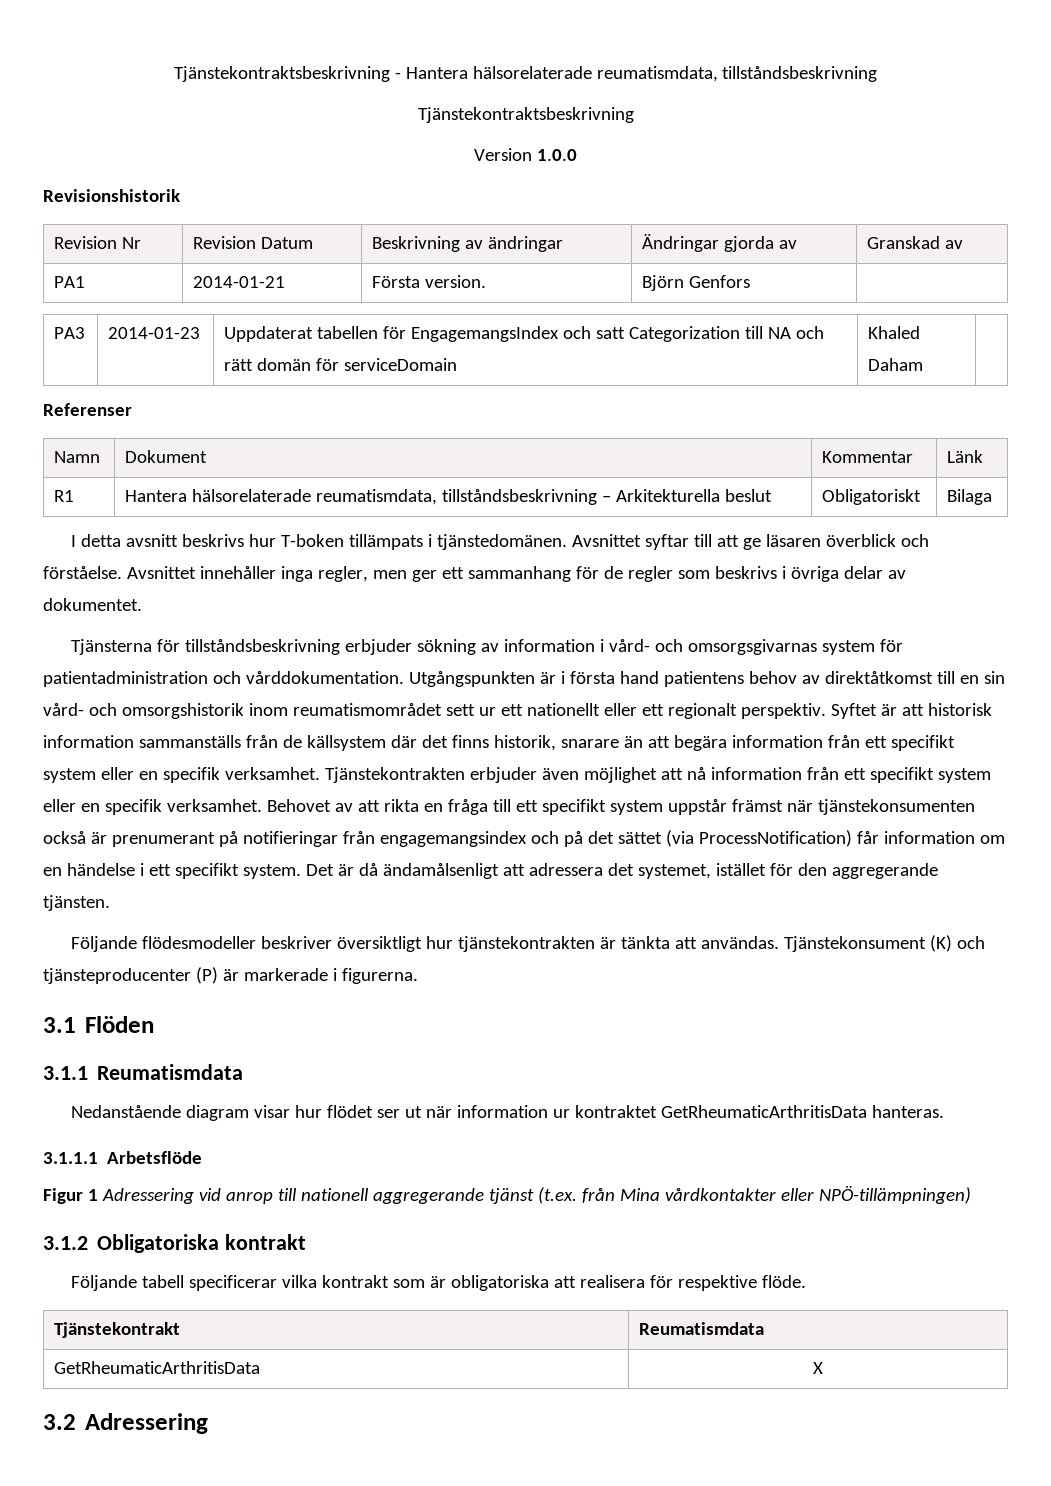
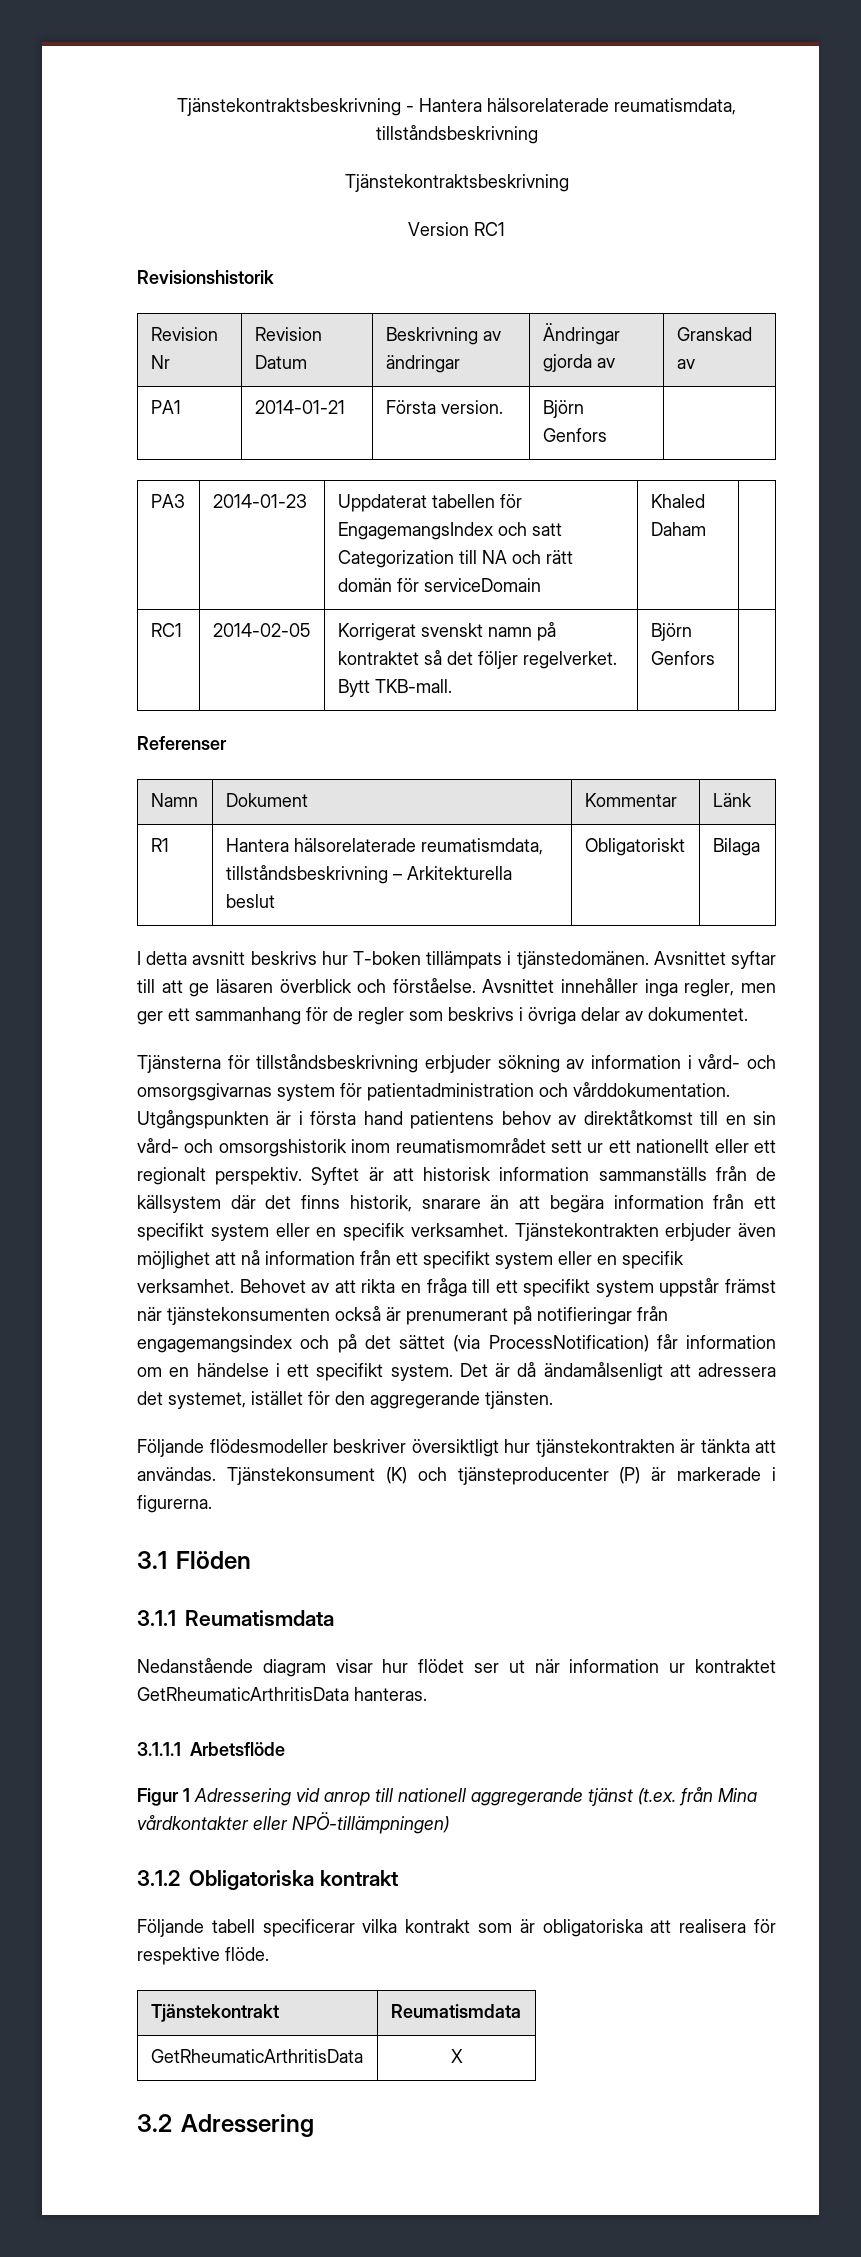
[536,149,577,161] 1.0.0 -> [474,222,505,236] RC1
(924, 364) none -> [150,623,182,637] [212,623,310,637] [337,622,556,641] [337,650,617,669] [337,679,452,697] [650,623,692,641] [650,651,715,665] // RC1 | 2014-02-05 | Korrigerat svenskt namn på kontraktet så det följer regelverket. Bytt TKB-mall. | Björn Genfors |

